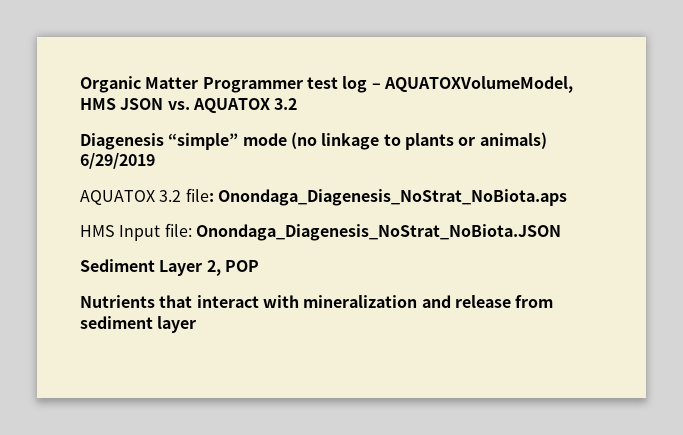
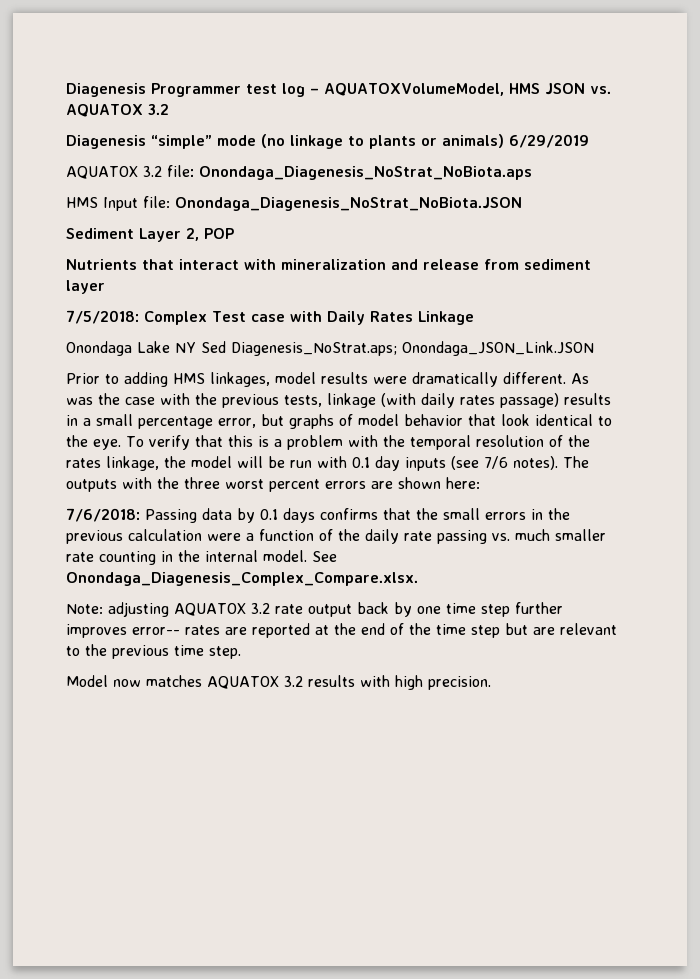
[80,76,199,93] Organic Matter -> [66,83,146,97] Diagenesis
(197, 324) none -> [66,310,474,325] [66,341,594,356] [66,372,589,387] [66,393,611,408] [66,414,612,429] [66,435,590,450] [66,456,589,471] [66,477,480,492] [66,508,570,523] [66,529,606,544] [66,550,337,565] [66,572,418,586] [66,602,563,617] [66,623,617,638] [66,644,241,659] [66,675,491,690] // 7/5/2018: Complex Test case with Daily Rates Linkage // Onondaga Lake NY Sed Diagenesis_NoStrat.aps; Onondaga_JSON_Link.JSON // Prior to adding HMS linkages, model results were dramatically different. As was the case with the previous tests, linkage (with daily rates passage) results in a small percentage error, but graphs of model behavior that look identical to the eye. To verify that this is a problem with the temporal resolution of the rates linkage, the model will be run with 0.1 day inputs (see 7/6 notes). The outputs with the three worst percent errors are shown here: // 7/6/2018: Passing data by 0.1 days confirms that the small errors in the previous calculation were a function of the daily rate passing vs. much smaller rate counting in the internal model. See Onondaga_Diagenesis_Complex_Compare.xlsx. // Note: adjusting AQUATOX 3.2 rate output back by one time step further improves error-- rates are reported at the end of the time step but are relevant to the previous time step. // Model now matches AQUATOX 3.2 results with high precision.

